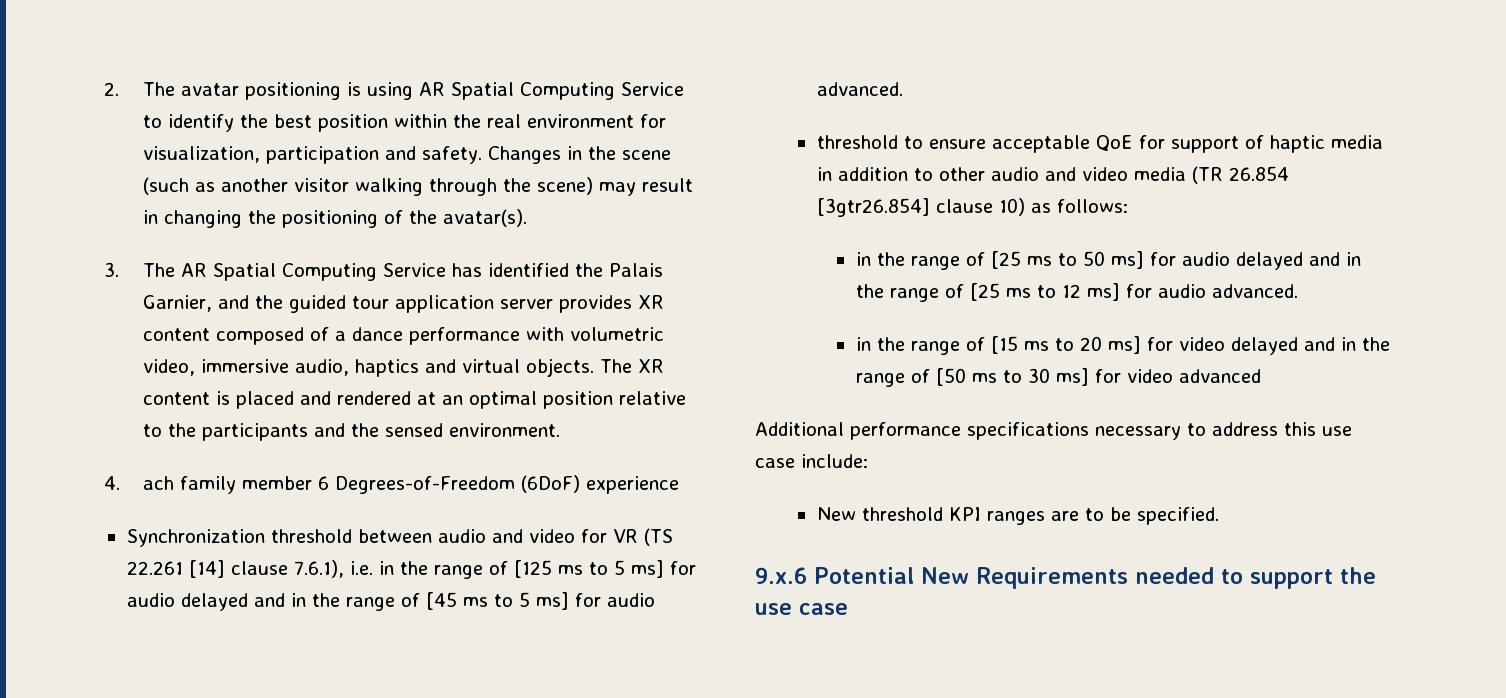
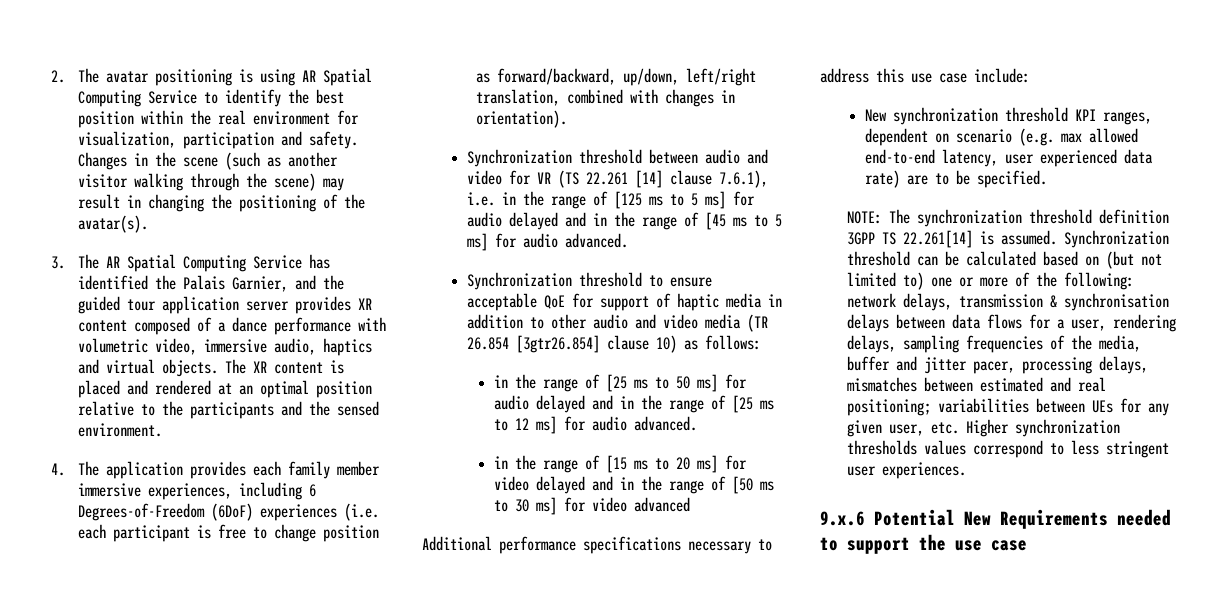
[143,475,680,494] ach family member 6 Degrees-of-Freedom (6DoF) experience -> [77,461,380,479] [77,482,316,500] [77,503,379,521] [77,524,379,542] [475,68,756,86] [475,89,735,107] [475,110,567,128] The application provides each family member immersive experiences, including 6 Degrees-of-Freedom (6DoF) experiences (i.e. each participant is free to change position as forward/backward, up/down, left/right translation, combined with changes in orientation).
(903, 89) none -> [466,272,572,290] Synchronization
(856, 514) none -> [892,107,998,125] synchronization
[986,507,1219,525] ranges are to be specified. -> [1102,111,1152,125] [864,128,1138,146] [864,149,1153,167] [864,170,1047,188] [846,209,1169,227] [846,230,1169,248] [846,251,1162,269] [846,272,1134,290] [846,293,1169,311] [846,314,1176,332] [846,335,1141,353] [846,356,1148,374] [846,377,1106,392] [846,398,1169,416] [846,419,1120,437] [846,440,1169,458] [846,462,966,479] ranges, dependent on scenario (e.g. max allowed end-to-end latency, user experienced data rate) are to be specified. // NOTE: The synchronization threshold definition 3GPP TS 22.261[14] is assumed. Synchronization threshold can be calculated based on (but not limited to) one or more of the following: network delays, transmission & synchronisation delays between data flows for a user, rendering delays, sampling frequencies of the media, buffer and jitter pacer, processing delays, mismatches between estimated and real positioning; variabilities between UEs for any given user, etc. Higher synchronization thresholds values correspond to less stringent user experiences.

